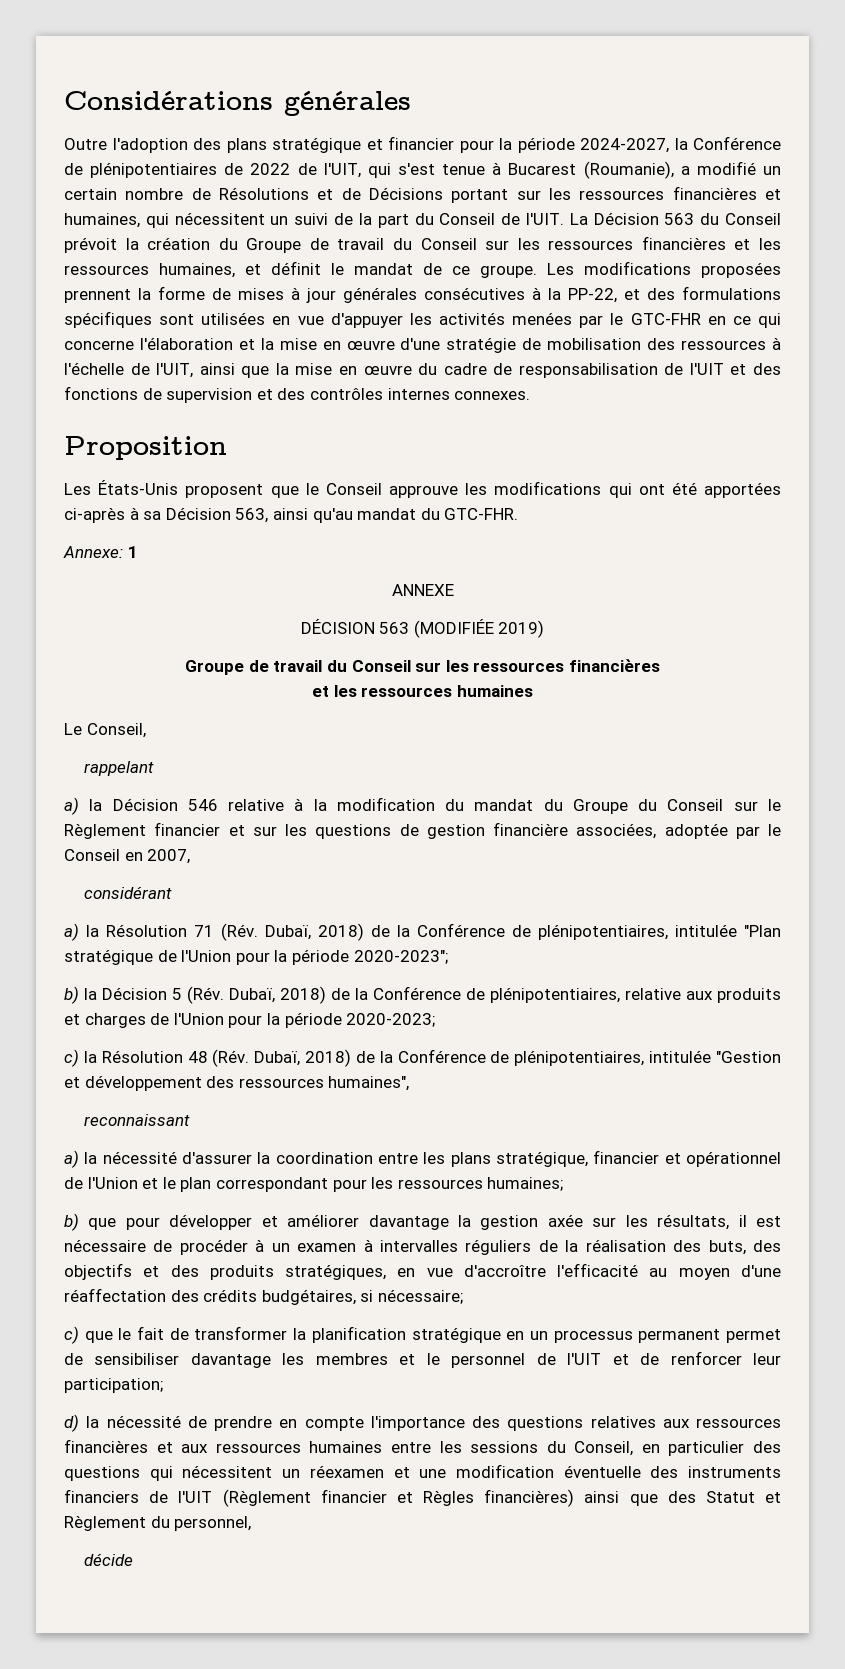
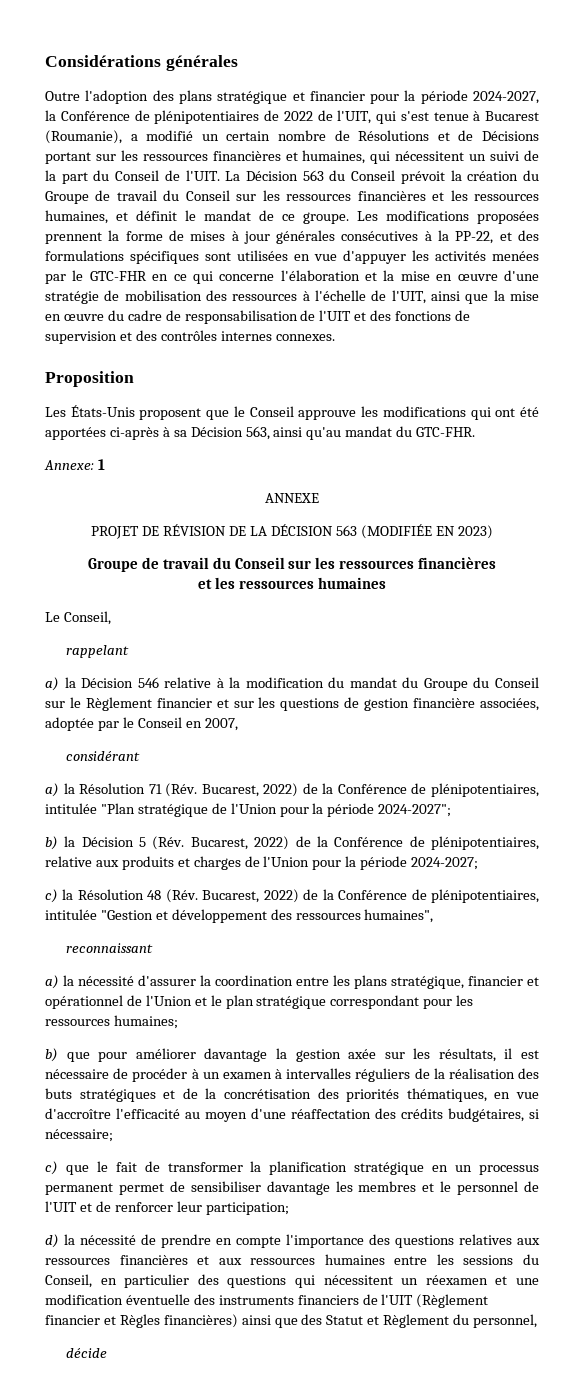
(454, 590) none -> [91,524,268,539] PROJET DE RÉVISION DE LA
[498,620,545,638] 2019) -> [435,525,493,539] EN 2023)
[265,923,364,941] Dubaï, 2018) -> [201,783,299,797] Bucarest, 2022)
[353,950,448,964] 2020-2023"; -> [378,804,452,817] 2024-2027";
[229,986,326,1004] Dubaï, 2018) -> [190,836,290,850] Bucarest, 2022)
[346,1013,436,1027] 2020-2023; -> [411,857,479,870] 2024-2027;
[254,1049,352,1067] Dubaï, 2018) -> [202,889,299,903] Bucarest, 2022)
(212, 1184) none -> [256,996,327,1009] stratégique
[169,1214,278,1230] développer et -> (128, 1057) none
[708,1240,782,1255] [64,1263,387,1280] buts, des objectifs et des produits stratégiques, -> [45,1088,487,1102] buts stratégiques et de la concrétisation des priorités thématiques,

